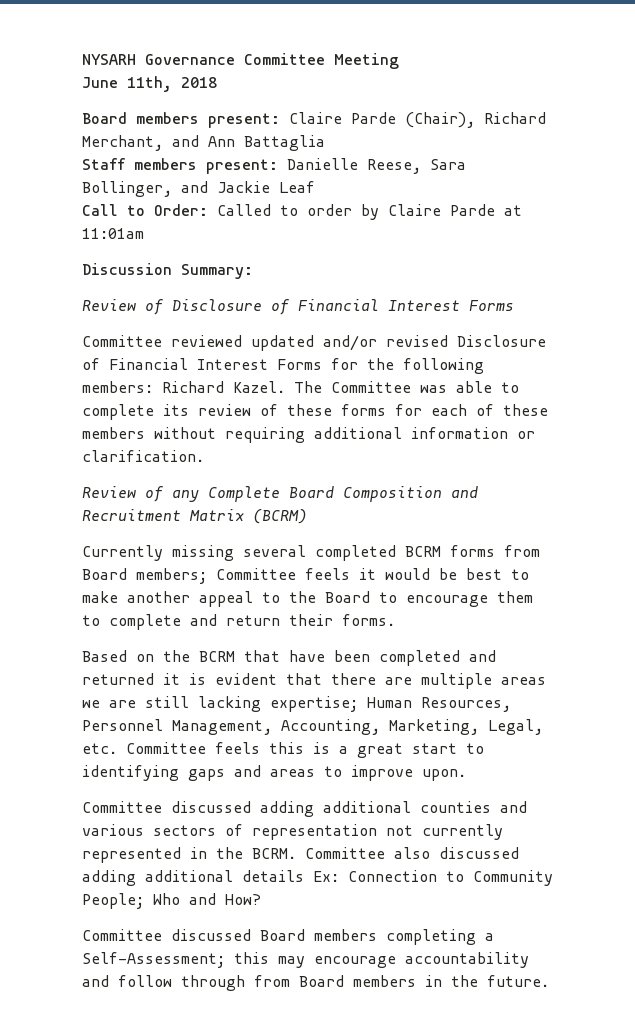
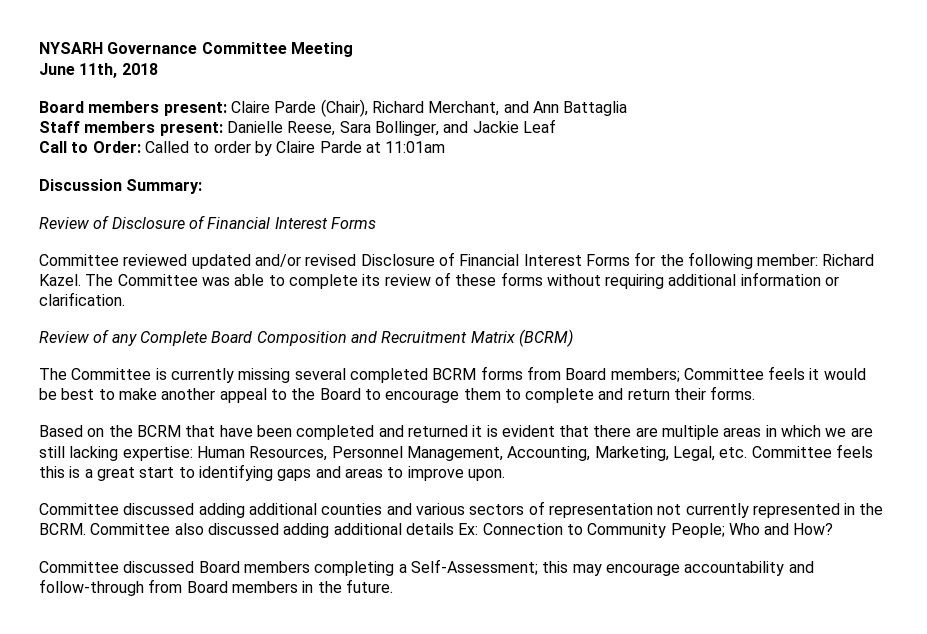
[82,381,153,393] members: -> [757,254,819,266] member:
[395,404,548,416] [82,427,145,439] for each of these members -> (543, 279) none
[82,545,163,561] Currently -> [39,368,234,383] The Committee is currently
(546, 681) none -> [765,425,822,437] in which
[270,696,358,712] expertise; -> [122,446,193,461] expertise:
[118,975,245,991] follow through -> [39,579,144,596] follow-through

